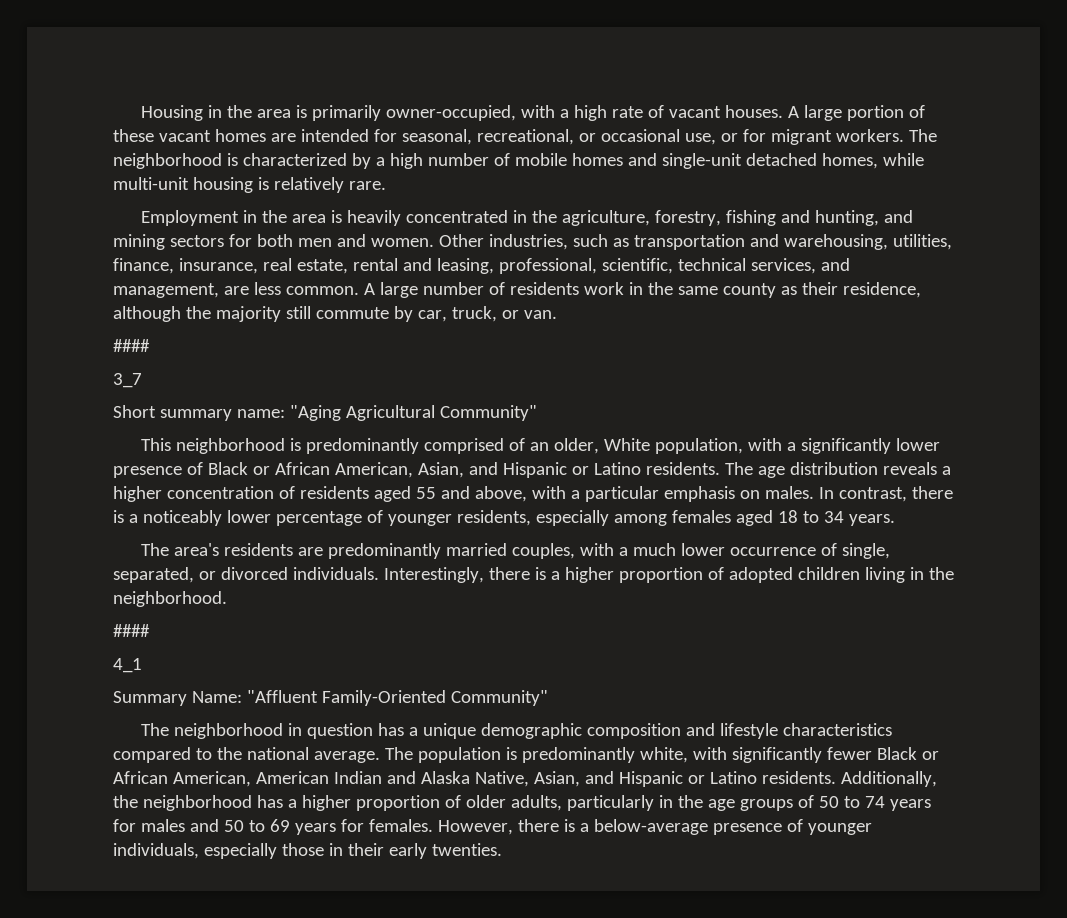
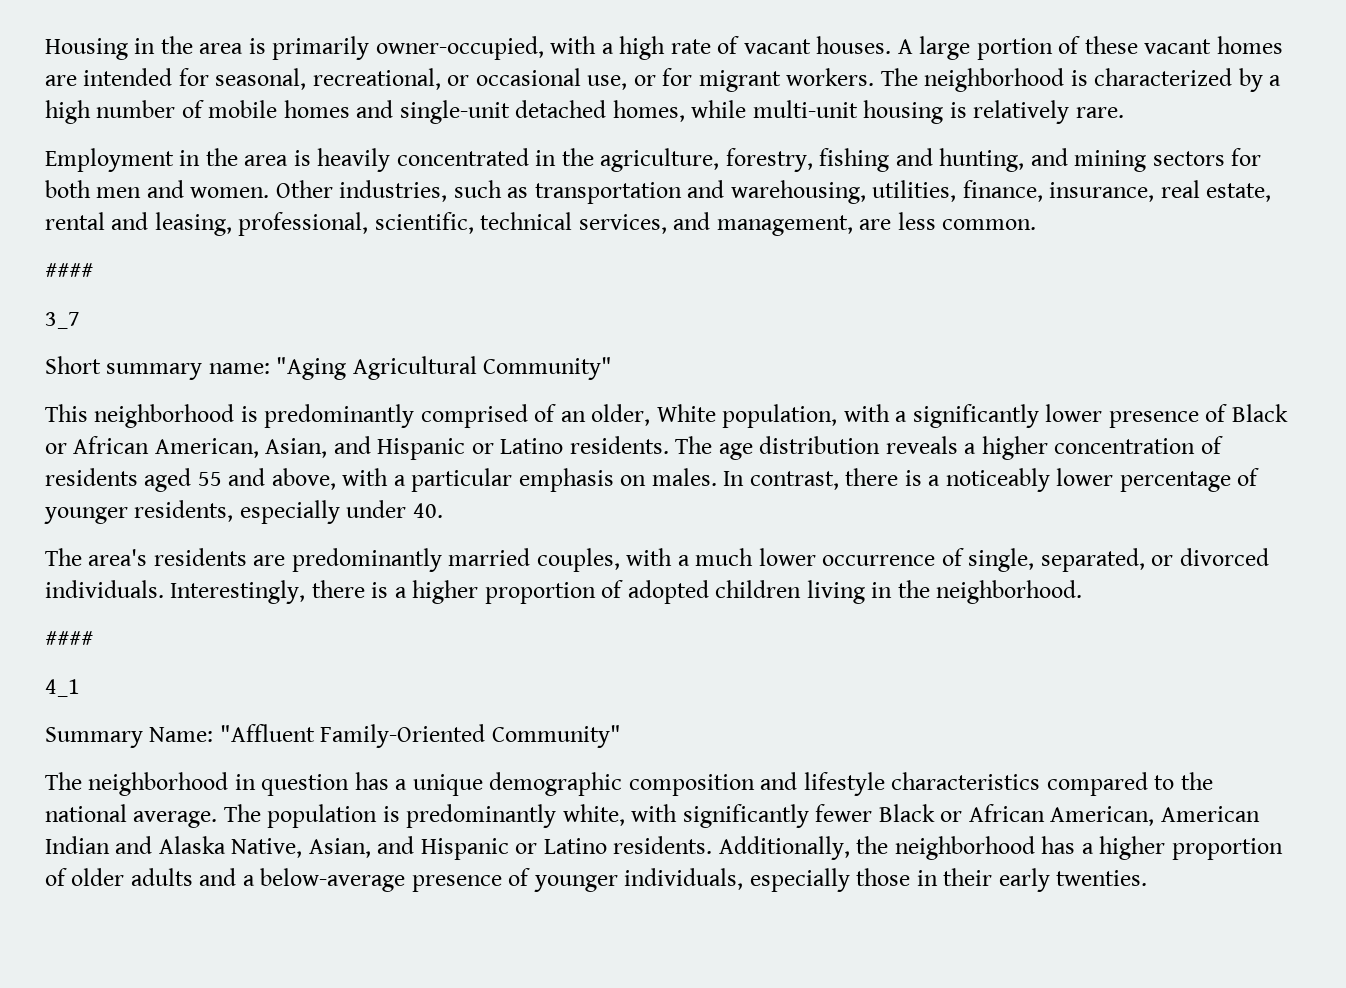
[363,282,921,298] [113,306,557,322] A large number of residents work in the same county as their residence, although the majority still commute by car, truck, or van. -> (1037, 224) none
[613,510,895,526] among females aged 18 to 34 years. -> [346,500,443,518] under 40.
[510,795,931,811] [113,819,575,835] adults, particularly in the age groups of 50 to 74 years for males and 50 to 69 years for females. However, there is -> [130,868,237,886] adults and

